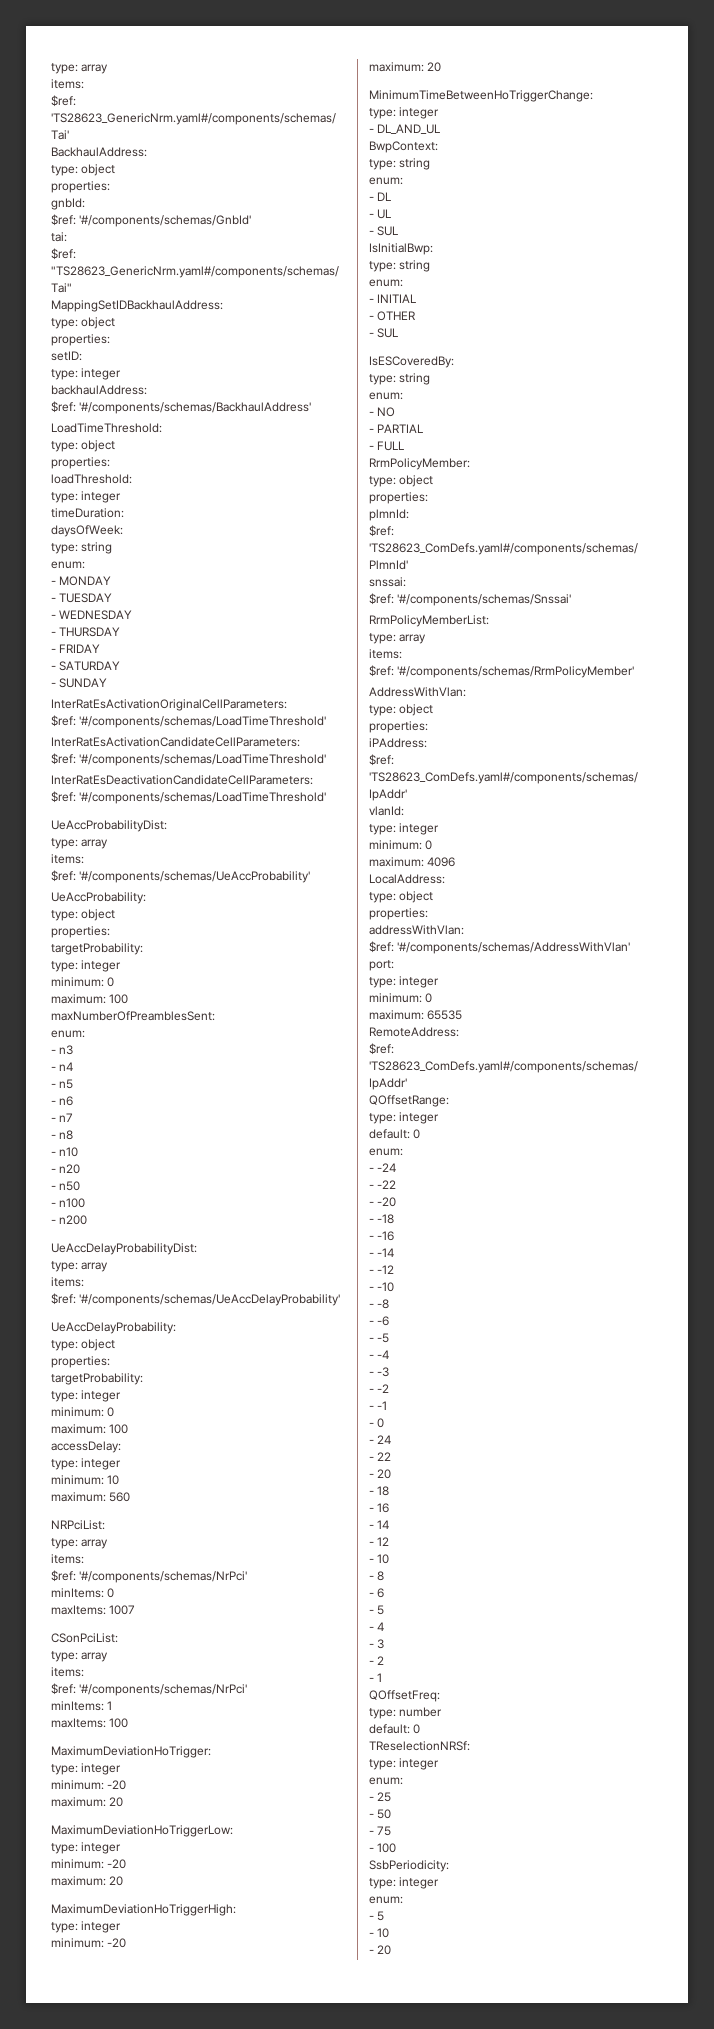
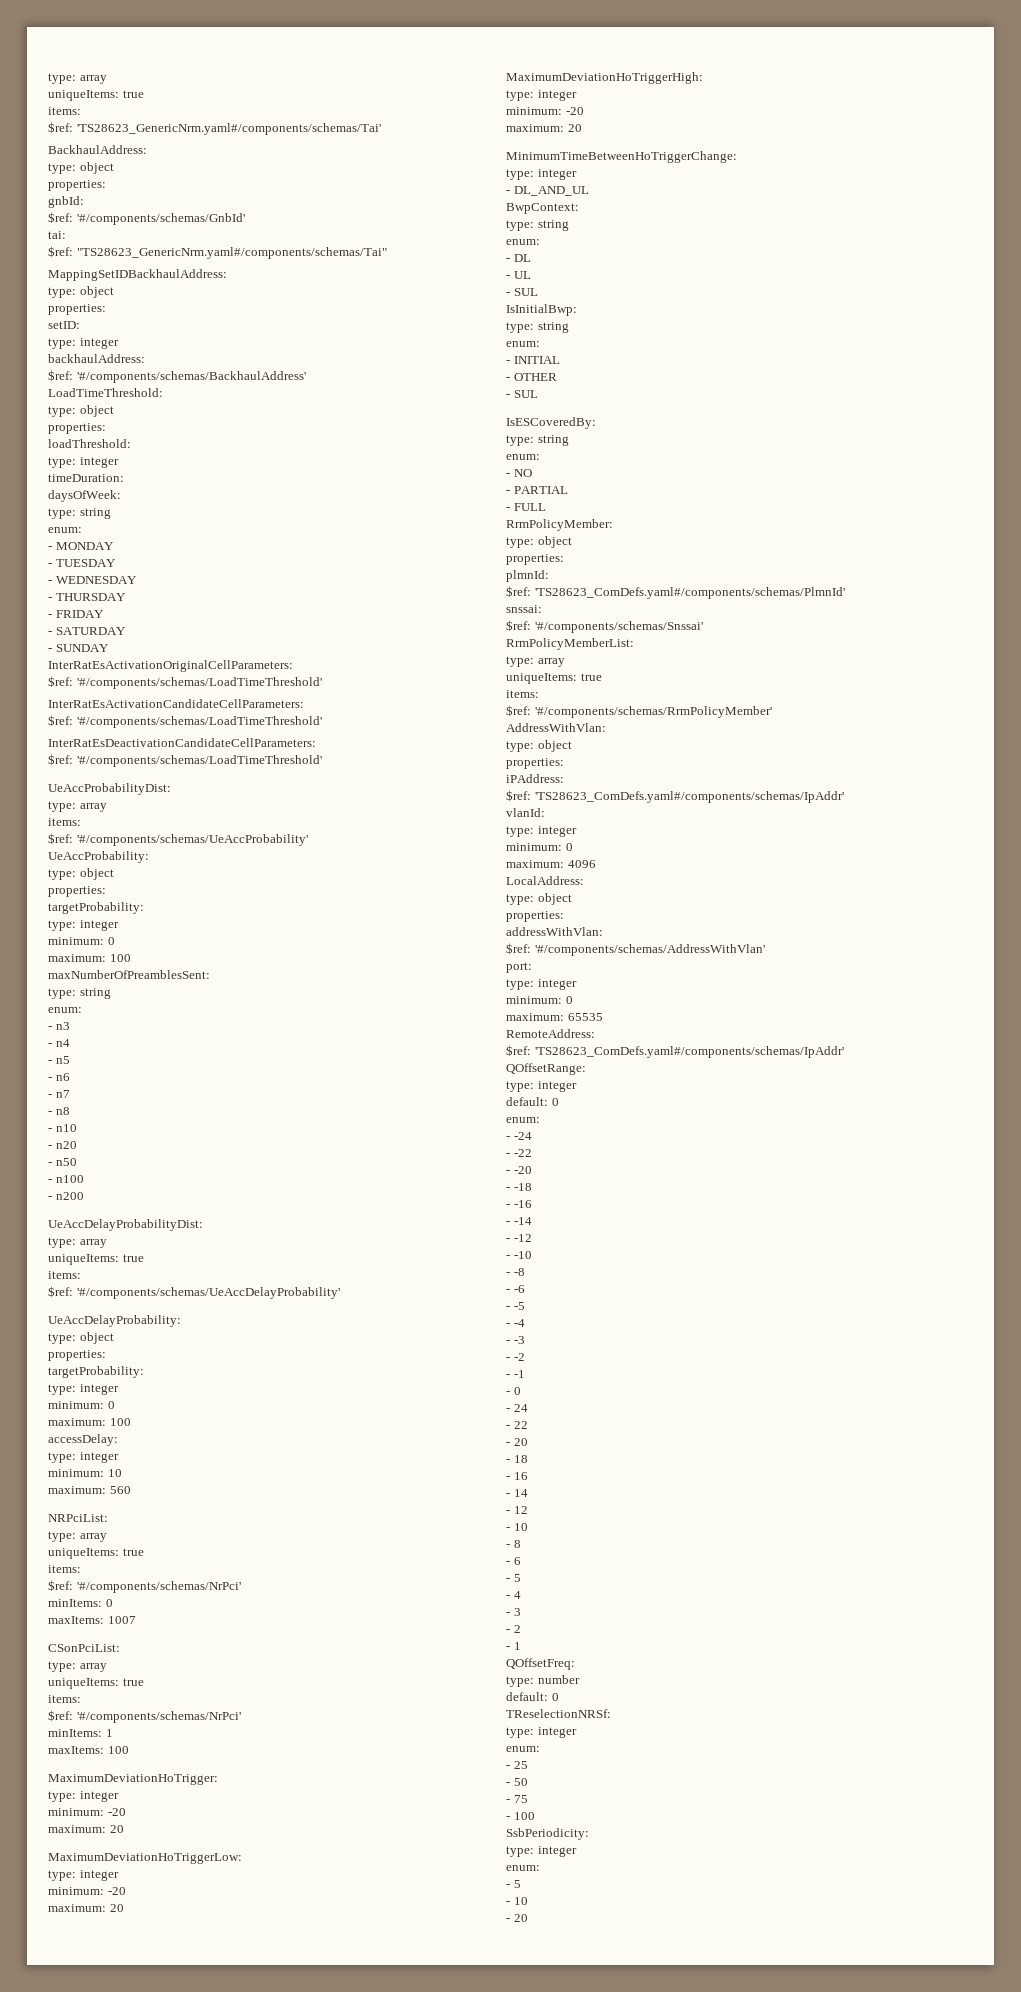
[51,63,109,74] type: array -> [48,73,107,84] [48,90,144,101] type: array // uniqueItems: true
(215, 1016) none -> [48,988,111,999] // type: string
(109, 1267) none -> [48,1254,144,1265] // uniqueItems: true
(109, 1544) none -> [48,1548,144,1559] // uniqueItems: true
(109, 1657) none -> [48,1678,144,1689] // uniqueItems: true
(427, 639) none -> [506,673,602,684] // uniqueItems: true

